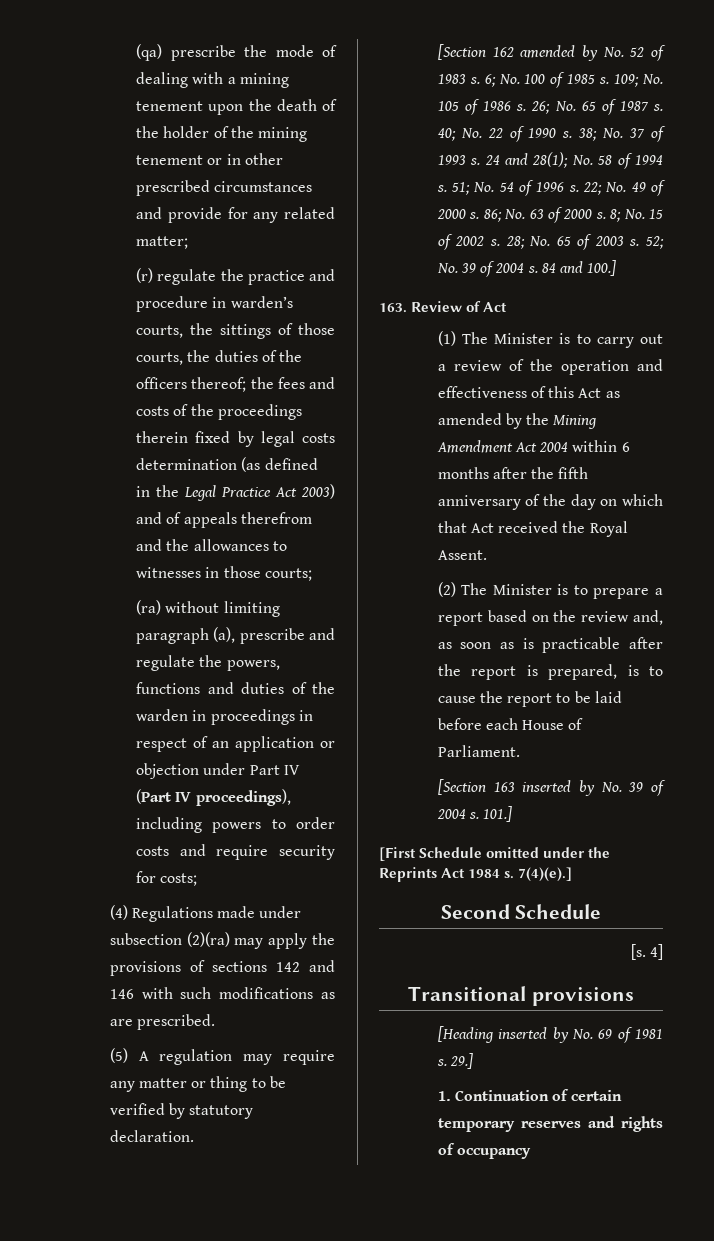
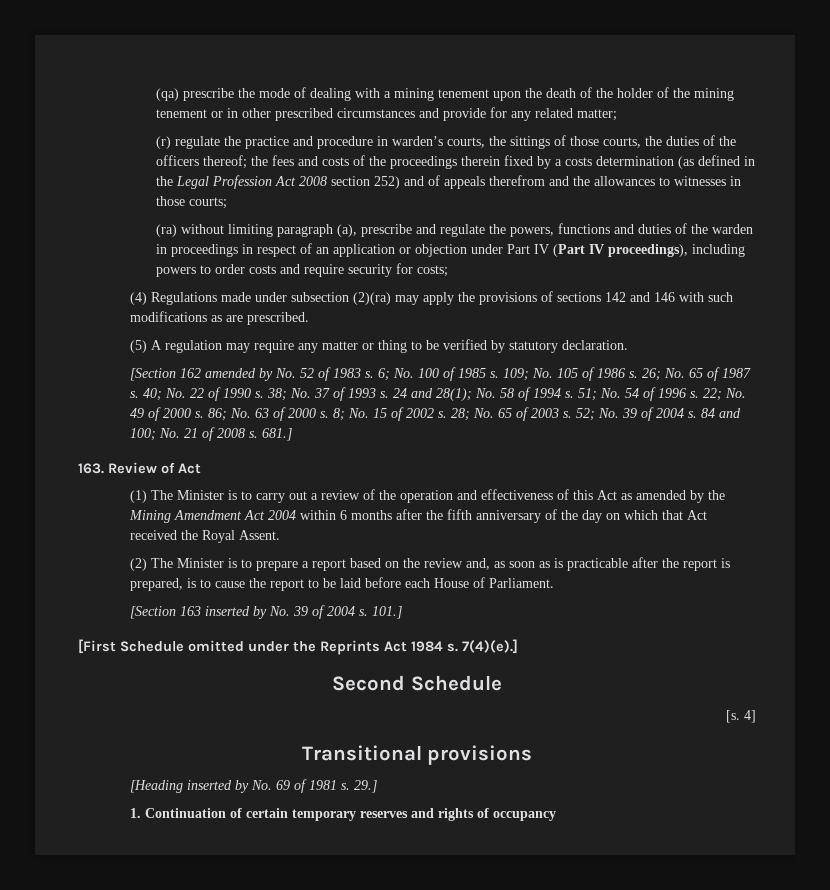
[260,431,295,447] legal -> [554,159,562,166] a
[221,484,335,499] Practice Act 2003) -> [211,175,400,189] Profession Act 2008 section 252)
[587,260,617,276] 100.] -> [129,427,292,441] 100; No. 21 of 2008 s. 681.]

